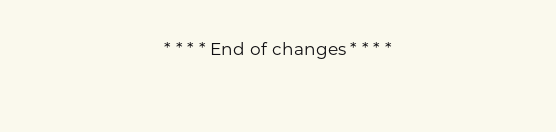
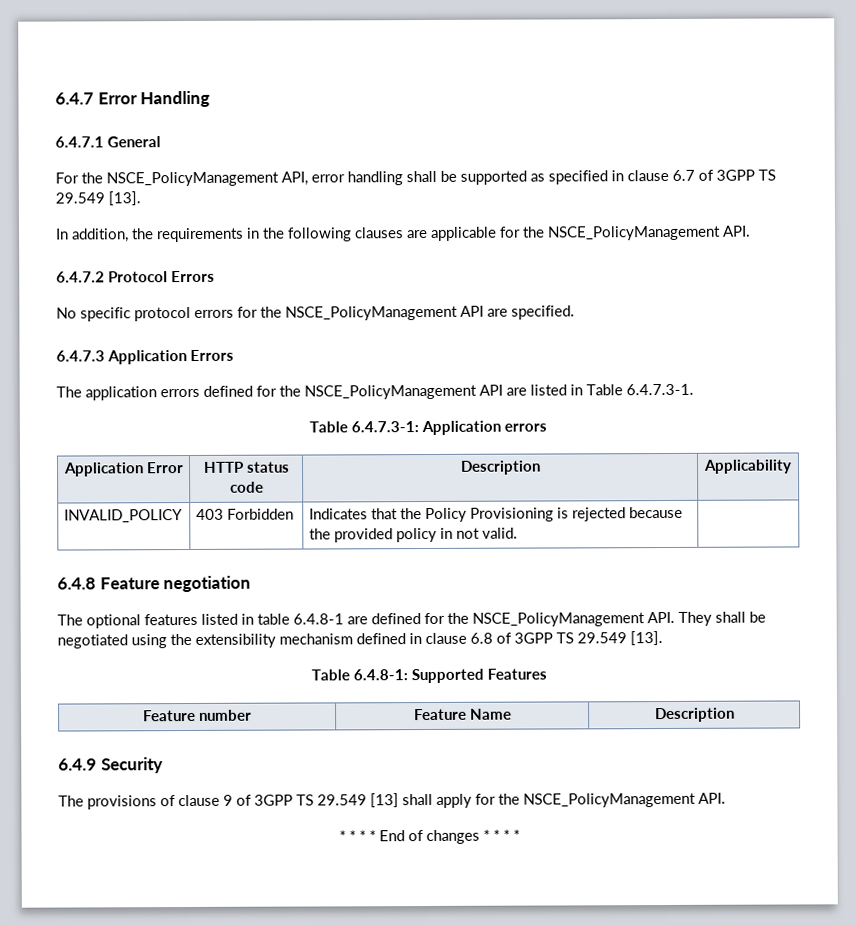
(164, 48) none -> [55,90,211,108] [55,136,161,148] [55,169,776,187] [55,191,141,206] [56,225,751,243] [56,270,215,283] [56,305,575,322] [56,349,234,365] [56,383,694,401] [308,420,547,436] [62,462,184,477] [202,461,290,473] [229,481,264,493] [459,460,541,475] [703,459,792,474] [63,509,183,523] [195,508,294,520] [308,506,683,523] [308,527,518,543] [57,575,252,593] [57,611,766,629] [57,631,663,649] [310,668,547,684] [143,709,252,722] [413,708,512,721] [654,707,735,723] [58,757,163,774] [58,792,726,810] 6.4.7 Error Handling // 6.4.7.1 General // For the NSCE_PolicyManagement API, error handling shall be supported as specified in clause 6.7 of 3GPP TS 29.549 [13]. // In addition, the requirements in the following clauses are applicable for the NSCE_PolicyManagement API. // 6.4.7.2 Protocol Errors // No specific protocol errors for the NSCE_PolicyManagement API are specified. // 6.4.7.3 Application Errors // The application errors defined for the NSCE_PolicyManagement API are listed in Table 6.4.7.3-1. // Table 6.4.7.3-1: Application errors // Application Error | HTTP status code | Description | Applicability // INVALID_POLICY | 403 Forbidden | Indicates that the Policy Provisioning is rejected because the provided policy in not valid. | // 6.4.8 Feature negotiation // The optional features listed in table 6.4.8-1 are defined for the NSCE_PolicyManagement API. They shall be negotiated using the extensibility mechanism defined in clause 6.8 of 3GPP TS 29.549 [13]. // Table 6.4.8-1: Supported Features // Feature number | Feature Name | Description // 6.4.9 Security // The provisions of clause 9 of 3GPP TS 29.549 [13] shall apply for the NSCE_PolicyManagement API. //

